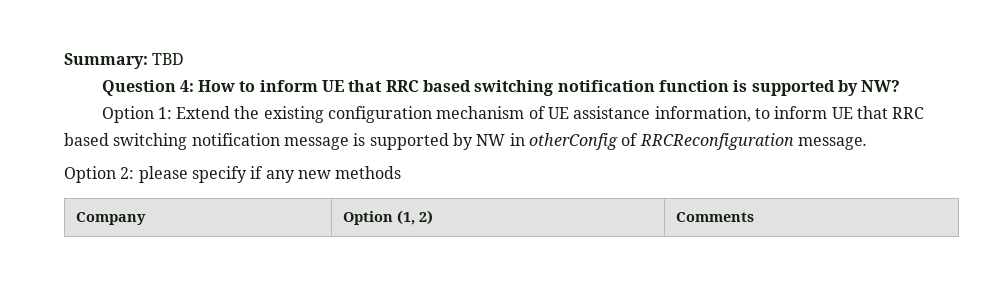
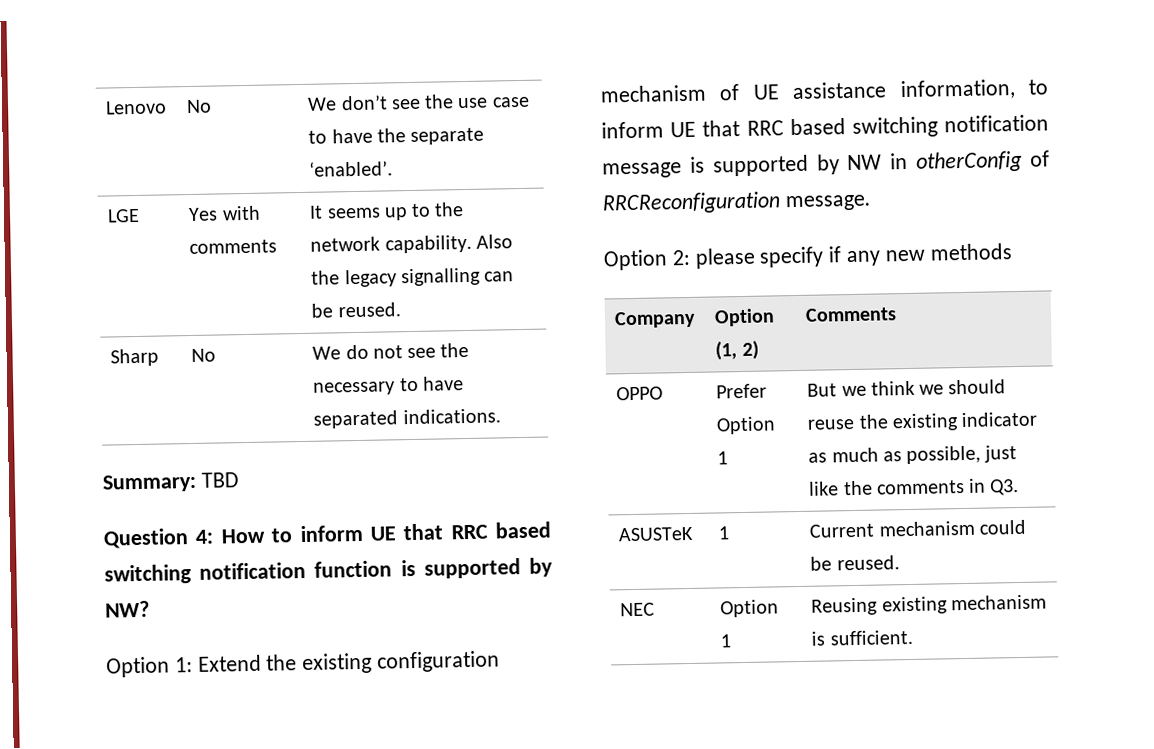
(64, 61) none -> [105,100,168,115] [186,99,213,114] [307,94,530,111] [308,127,485,145] [309,160,394,177] [107,208,141,223] [188,205,261,222] [189,239,278,255] [309,202,465,221] [310,234,513,254] [311,267,515,288] [311,302,401,318] [110,348,160,367] [191,348,217,362] [312,342,470,360] [313,376,464,396] [313,408,501,429] Lenovo | No | We don’t see the use case to have the separate ‘enabled’. // LGE | Yes with comments | It seems up to the network capability. Also the legacy signalling can be reused. // Sharp | No | We do not see the necessary to have separated indications. //
(755, 217) none -> [616,386,664,401] [716,383,768,399] [716,416,777,435] [717,451,729,465] [807,379,1007,397] [807,411,1039,432] [808,445,1018,465] [808,478,1020,496] [618,526,695,542] [718,526,731,540] [809,519,1026,538] [810,555,900,571] [620,602,656,617] [720,599,780,618] [720,634,732,648] [811,594,1047,616] [811,629,913,646] // OPPO | Prefer Option 1 | But we think we should reuse the existing indicator as much as possible, just like the comments in Q3. // ASUSTeK | 1 | Current mechanism could be reused. // NEC | Option 1 | Reusing existing mechanism is sufficient.

